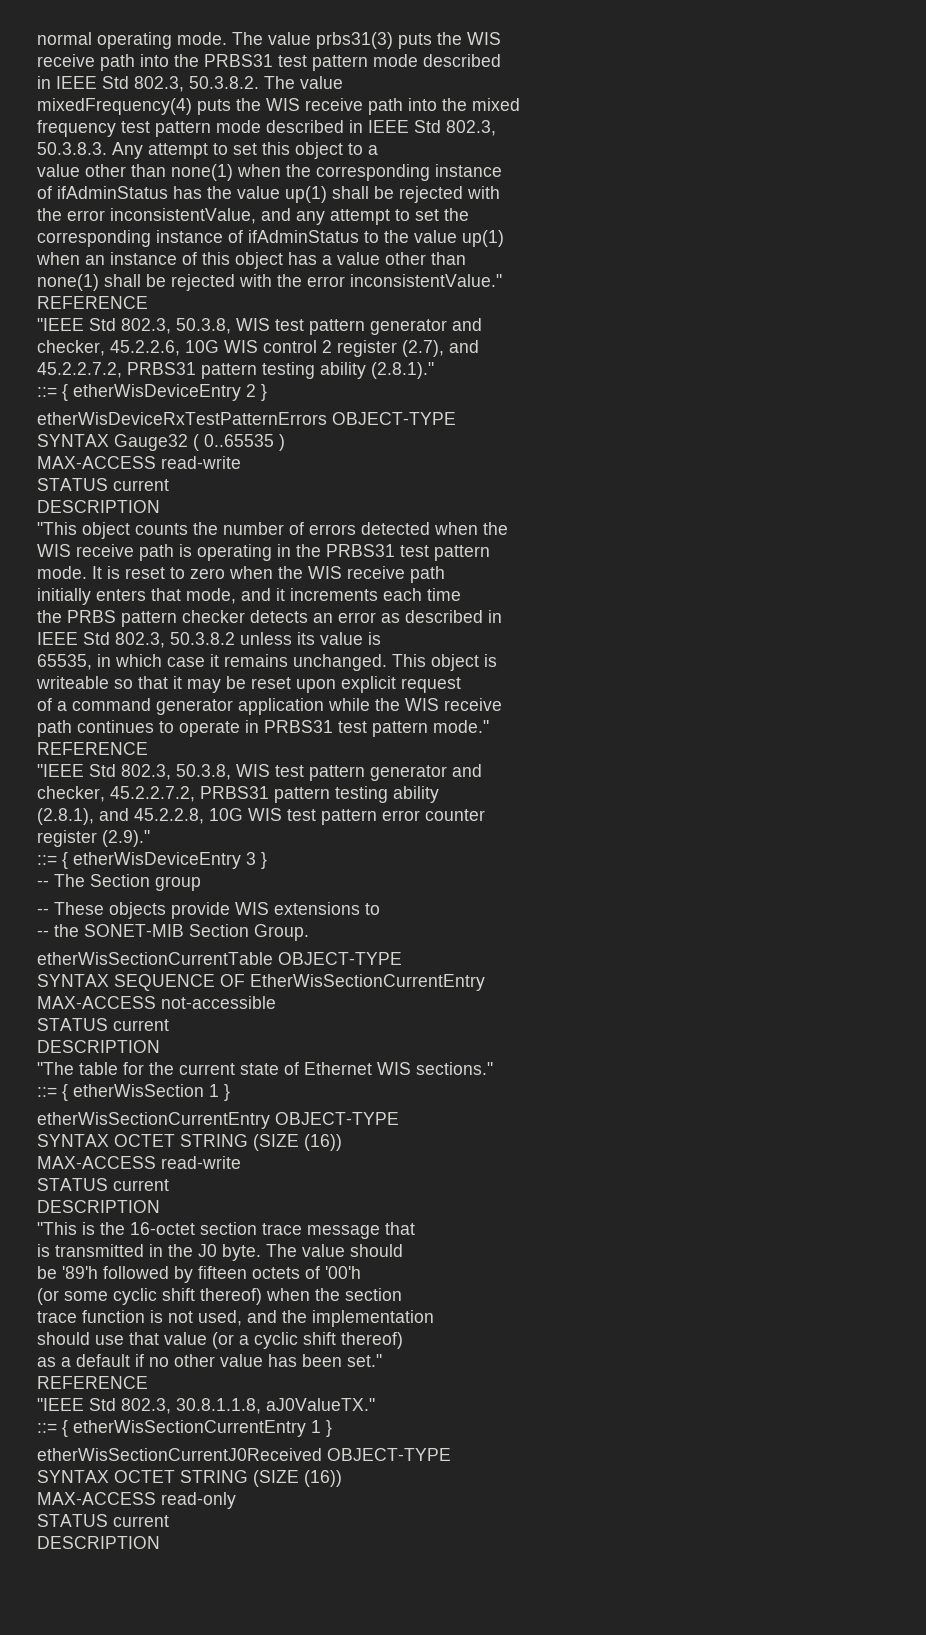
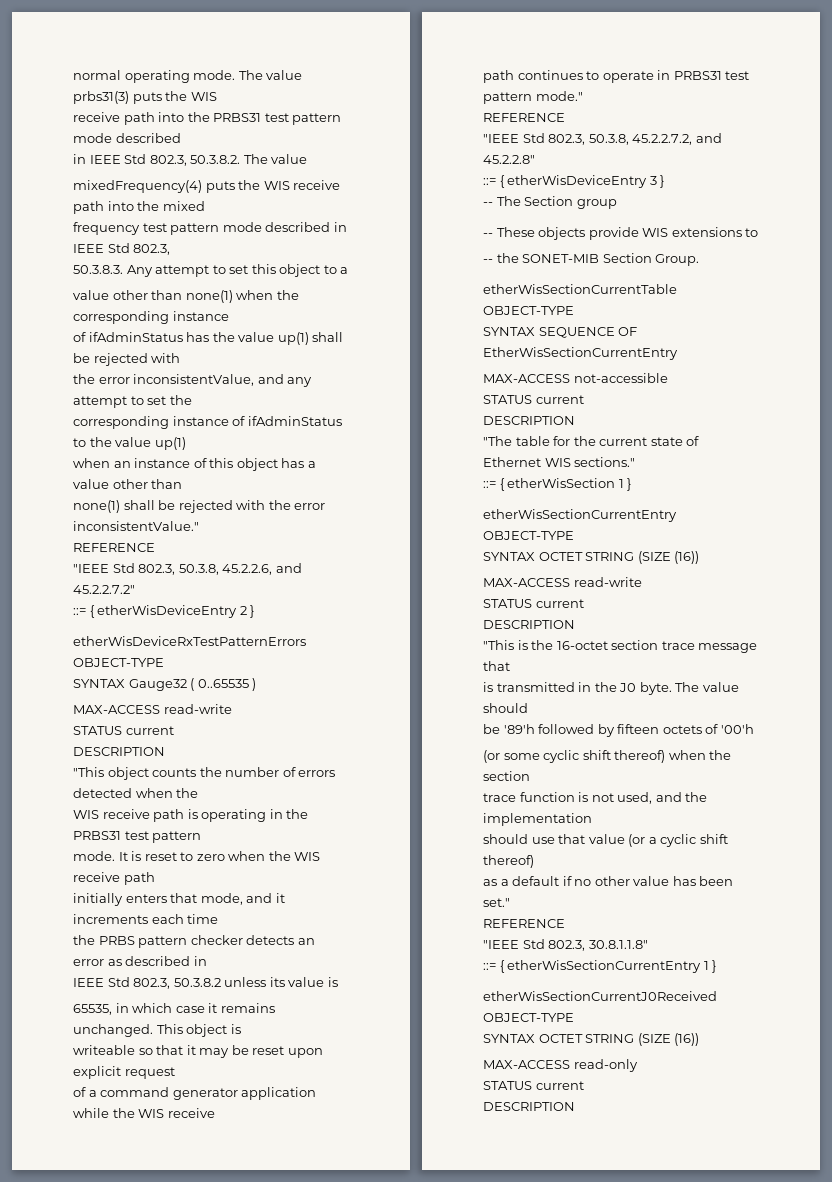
[236,318,482,335] [37,340,479,357] [37,362,434,379] WIS test pattern generator and // checker, 45.2.2.6, 10G WIS control 2 register (2.7), and // 45.2.2.7.2, PRBS31 pattern testing ability (2.8.1)." -> [222,563,302,575] [73,585,135,594] 45.2.2.6, and 45.2.2.7.2"
[236,764,482,781] [37,786,439,803] [37,808,485,825] [37,830,150,847] WIS test pattern generator and // checker, 45.2.2.7.2, PRBS31 pattern testing ability // (2.8.1), and 45.2.2.8, 10G WIS test pattern error counter // register (2.9)." -> [632,133,722,145] [483,155,535,164] 45.2.2.7.2, and 45.2.2.8"
[176,1398,375,1414] 30.8.1.1.8, aJ0ValueTX." -> [588,940,648,949] 30.8.1.1.8"

